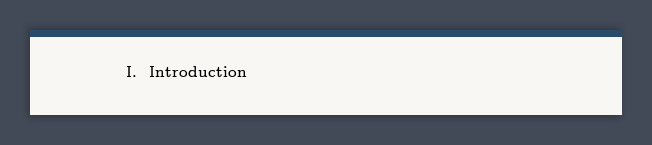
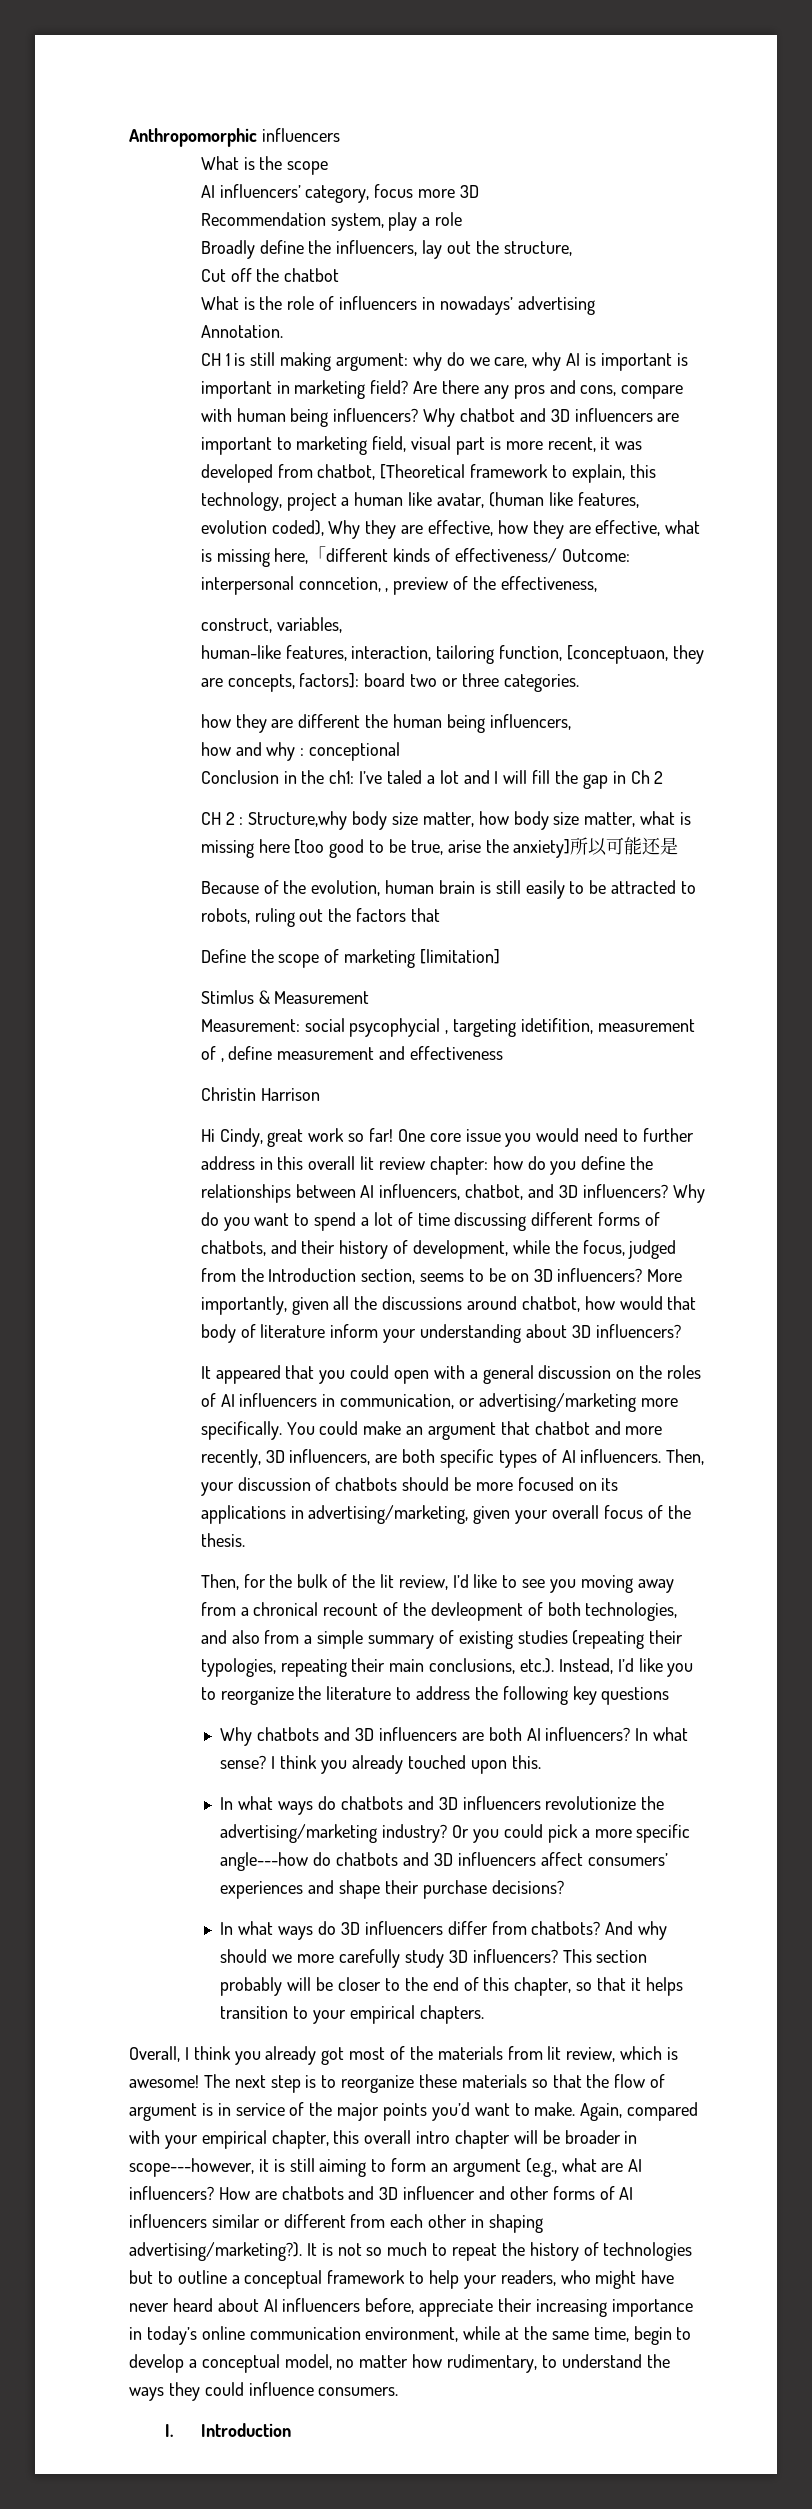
(125, 71) none -> [129,128,340,147] [200,156,329,175] [200,184,479,203] [200,212,463,231] [200,240,572,259] [200,268,340,282] [200,296,595,315] [200,325,283,338] [200,352,688,371] [200,380,684,399] [200,408,680,427] [200,436,643,455] [200,464,656,483] [200,492,639,511] [200,520,701,539] [200,546,630,567] [200,576,597,595] [200,617,342,633] [200,645,704,664] [200,673,579,692] [200,714,571,733] [200,742,401,761] [200,770,664,789] [200,811,691,830] [200,837,679,858] [200,880,696,899] [200,908,440,927] [200,949,500,968] [200,990,370,1004] [200,1018,695,1037] [200,1046,503,1062] [200,1087,320,1101] [200,1128,694,1147] [200,1156,654,1175] [200,1184,705,1203] [200,1212,660,1231] [200,1240,677,1259] [200,1268,683,1284] [200,1296,697,1315] [200,1324,681,1343] [200,1365,701,1384] [200,1393,678,1412] [200,1421,663,1440] [200,1449,705,1468] [200,1477,619,1496] [200,1505,691,1524] [200,1533,245,1547] [200,1574,674,1593] [200,1602,678,1621] [200,1630,684,1649] [200,1658,694,1677] [200,1686,670,1705] [220,1727,689,1746] [220,1755,541,1774] [220,1796,665,1815] [220,1824,691,1843] [220,1852,668,1871] [220,1880,564,1899] [220,1921,668,1940] [220,1949,648,1968] [220,1977,683,1996] [220,2005,484,2024] [129,2046,679,2065] [129,2074,666,2093] [129,2102,699,2121] [129,2130,638,2149] [129,2158,643,2177] [129,2186,634,2200] [129,2214,543,2233] [129,2242,693,2261] [129,2270,675,2289] [129,2298,693,2317] [129,2326,692,2345] [129,2354,670,2373] [129,2382,399,2401] Anthropomorphic influencers // What is the scope // AI influencers’ category, focus more 3D // Recommendation system, play a role // Broadly define the influencers, lay out the structure, // Cut off the chatbot // What is the role of influencers in nowadays’ advertising // Annotation. // CH 1 is still making argument: why do we care, why AI is important is important in marketing field? Are there any pros and cons, compare with human being influencers? Why chatbot and 3D influencers are important to marketing field, visual part is more recent, it was developed from chatbot, [Theoretical framework to explain, this technology, project a human like avatar, (human like features, evolution coded), Why they are effective, how they are effective, what is missing here,「different kinds of effectiveness/ Outcome: interpersonal conncetion, , preview of the effectiveness, // construct, variables, // human-like features, interaction, tailoring function, [conceptuaon, they are concepts, factors]: board two or three categories. // how they are different the human being influencers, // how and why : conceptional // Conclusion in the ch1: I’ve taled a lot and I will fill the gap in Ch 2 // CH 2 : Structure,why body size matter, how body size matter, what is missing here [too good to be true, arise the anxiety]所以可能还是 // Because of the evolution, human brain is still easily to be attracted to robots, ruling out the factors that // Define the scope of marketing [limitation] // Stimlus & Measurement // Measurement: social psycophycial , targeting idetifition, measurement of , define measurement and effectiveness // Christin Harrison // Hi Cindy, great work so far! One core issue you would need to further address in this overall lit review chapter: how do you define the relationships between AI influencers, chatbot, and 3D influencers? Why do you want to spend a lot of time discussing different forms of chatbots, and their history of development, while the focus, judged from the Introduction section, seems to be on 3D influencers? More importantly, given all the discussions around chatbot, how would that body of literature inform your understanding about 3D influencers? // It appeared that you could open with a general discussion on the roles of AI influencers in communication, or advertising/marketing more specifically. You could make an argument that chatbot and more recently, 3D influencers, are both specific types of AI influencers. Then, your discussion of chatbots should be more focused on its applications in advertising/marketing, given your overall focus of the thesis. // Then, for the bulk of the lit review, I’d like to see you moving away from a chronical recount of the devleopment of both technologies, and also from a simple summary of existing studies (repeating their typologies, repeating their main conclusions, etc.). Instead, I’d like you to reorganize the literature to address the following key questions // Why chatbots and 3D influencers are both AI influencers? In what sense? I think you already touched upon this. // In what ways do chatbots and 3D influencers revolutionize the advertising/marketing industry? Or you could pick a more specific angle---how do chatbots and 3D influencers affect consumers’ experiences and shape their purchase decisions? // In what ways do 3D influencers differ from chatbots? And why should we more carefully study 3D influencers? This section probably will be closer to the end of this chapter, so that it helps transition to your empirical chapters. // Overall, I think you already got most of the materials from lit review, which is awesome! The next step is to reorganize these materials so that the flow of argument is in service of the major points you’d want to make. Again, compared with your empirical chapter, this overall intro chapter will be broader in scope---however, it is still aiming to form an argument (e.g., what are AI influencers? How are chatbots and 3D influencer and other forms of AI influencers similar or different from each other in shaping advertising/marketing?). It is not so much to repeat the history of technologies but to outline a conceptual framework to help your readers, who might have never heard about AI influencers before, appreciate their increasing importance in today’s online communication environment, while at the same time, begin to develop a conceptual model, no matter how rudimentary, to understand the ways they could influence consumers. //

